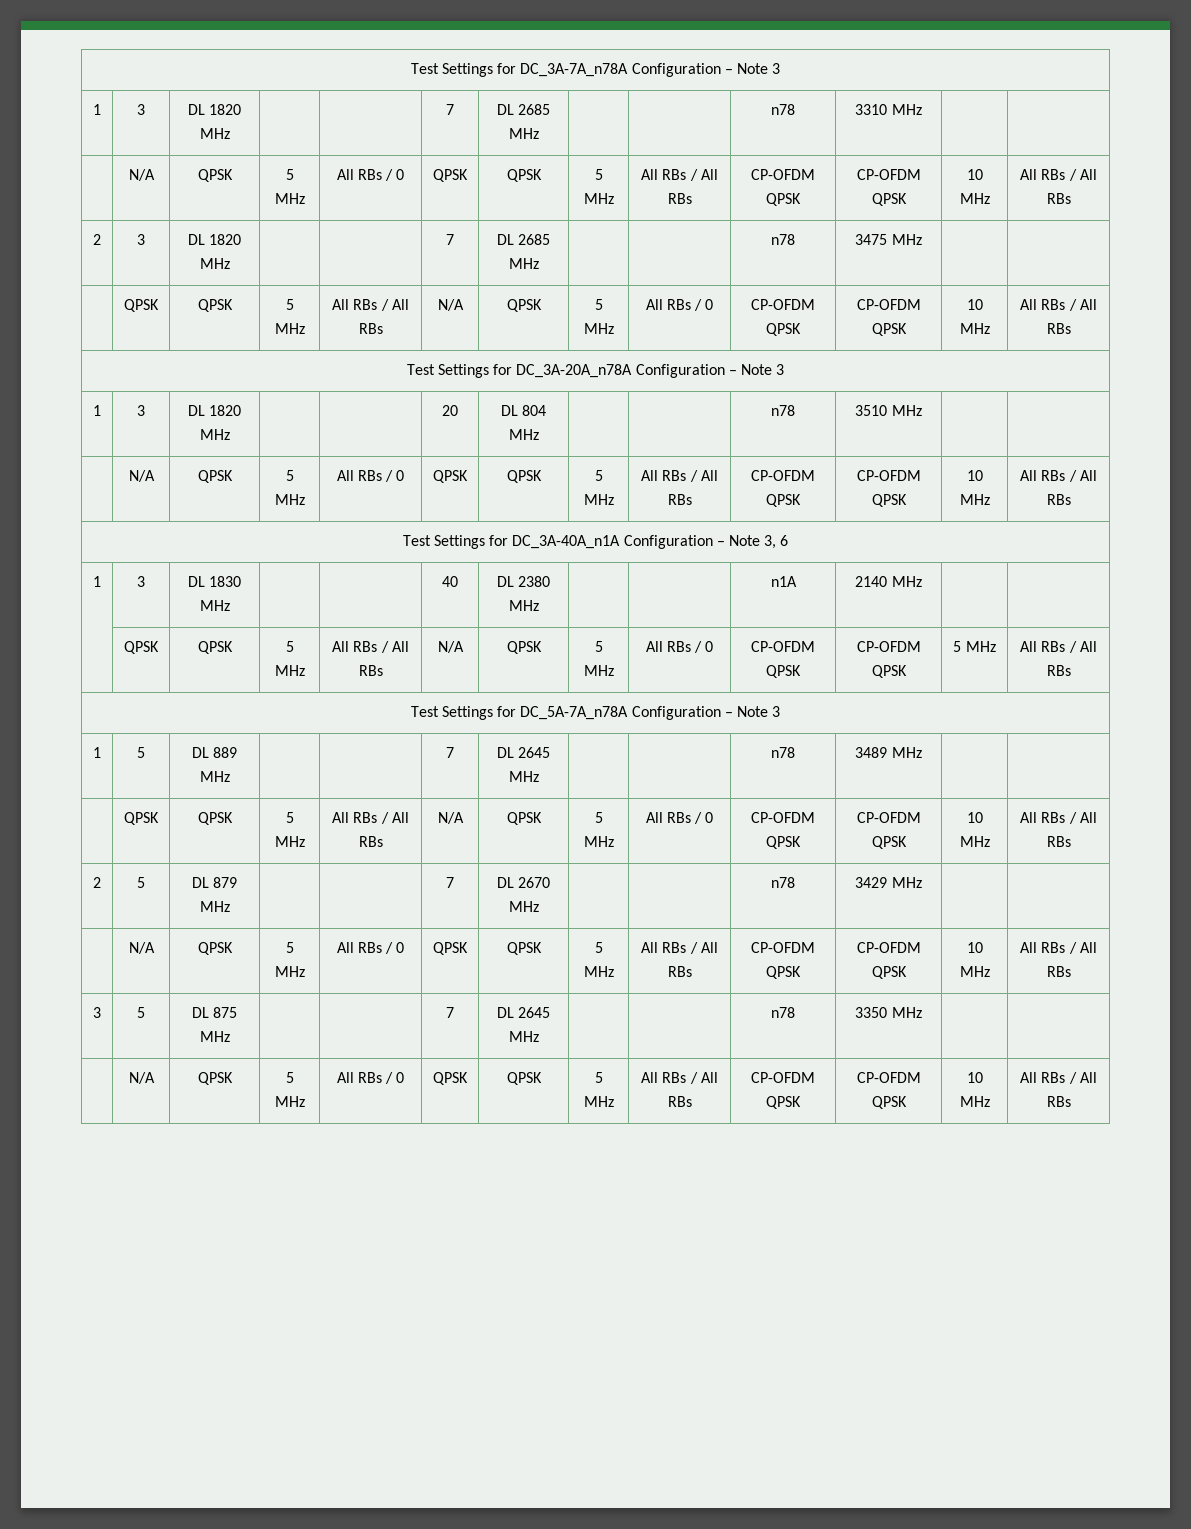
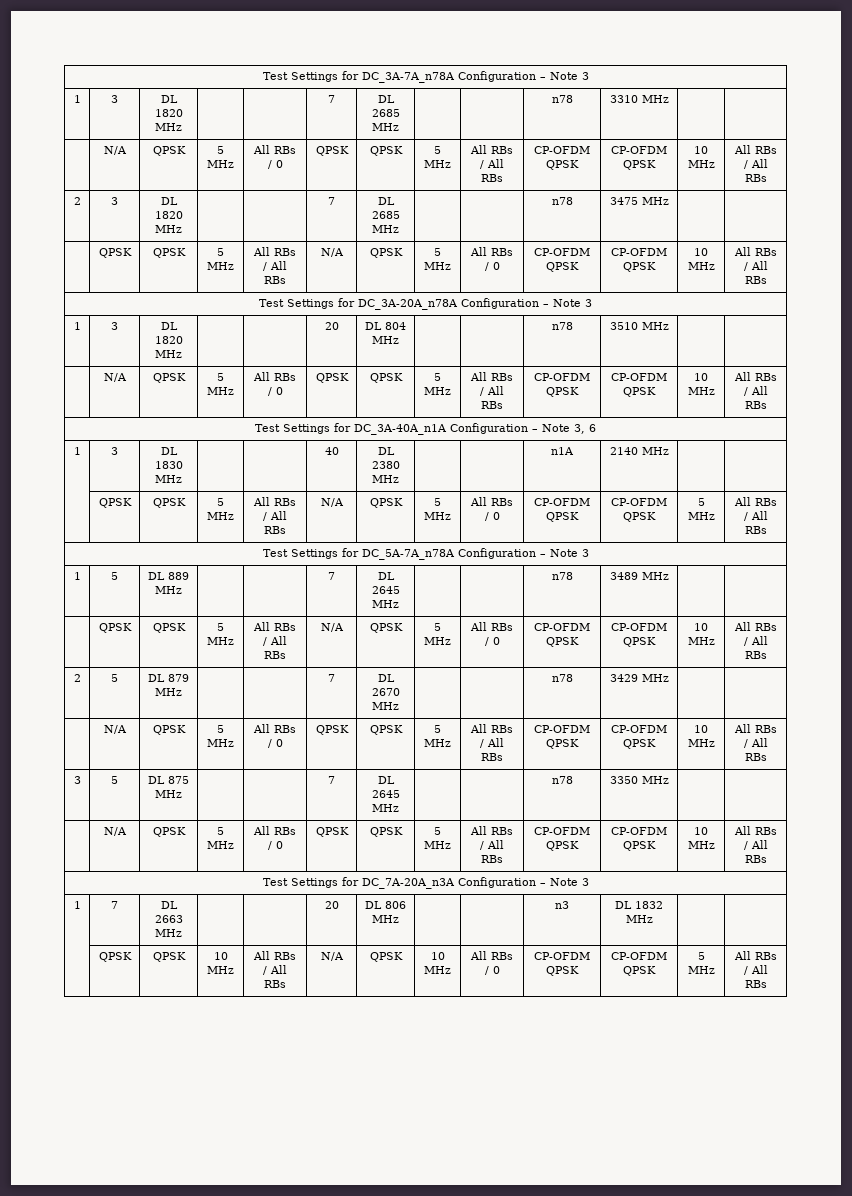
(1071, 1101) none -> [262,877,589,889] [73,901,81,909] [111,901,118,909] [160,901,178,909] [154,915,183,923] [155,929,182,937] [324,901,339,909] [365,901,406,909] [372,915,399,923] [555,901,569,909] [615,901,663,909] [625,915,653,923] [98,952,132,962] [152,952,186,962] [213,952,228,960] [207,966,234,974] [253,951,296,960] [263,965,287,975] [264,980,286,988] [320,952,344,961] [369,952,403,962] [430,952,445,960] [424,966,451,974] [470,951,513,960] [484,966,500,975] [534,952,590,960] [546,966,579,976] [611,952,667,960] [623,966,656,976] [697,952,705,960] [687,966,715,974] [733,951,777,960] [743,965,768,975] [744,980,767,988] // Test Settings for DC_7A-20A_n3A Configuration – Note 3 // 1 | 7 | DL 2663 MHz | | | 20 | DL 806 MHz | | | n3 | DL 1832 MHz | | // | QPSK | QPSK | 10 MHz | All RBs / All RBs | N/A | QPSK | 10 MHz | All RBs / 0 | CP-OFDM QPSK | CP-OFDM QPSK | 5 MHz | All RBs / All RBs

